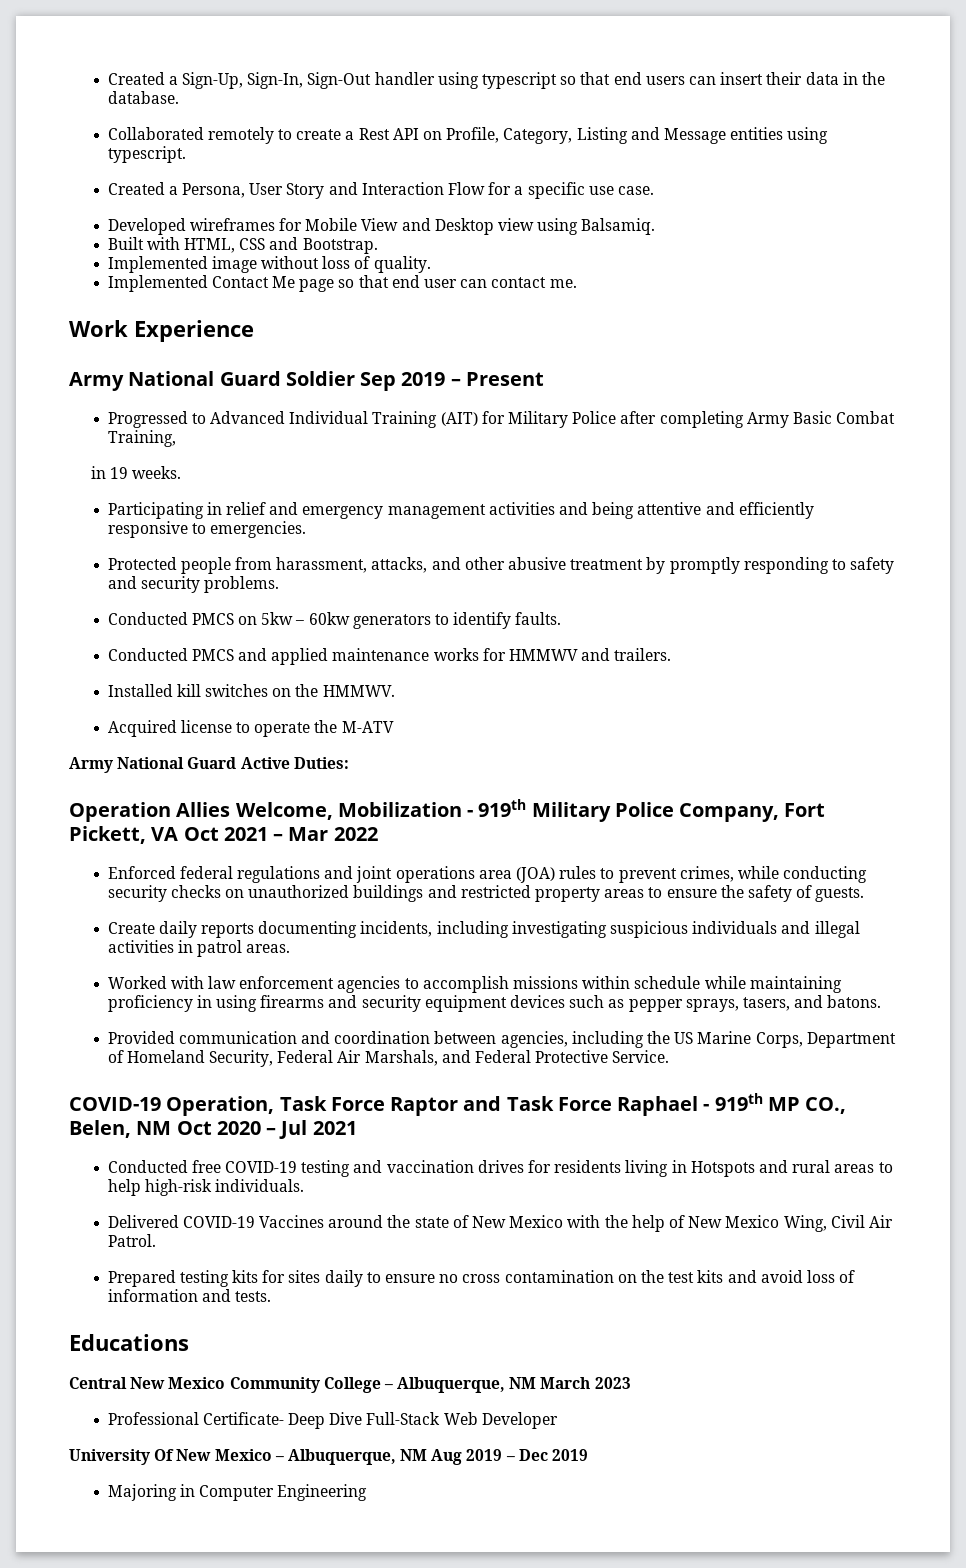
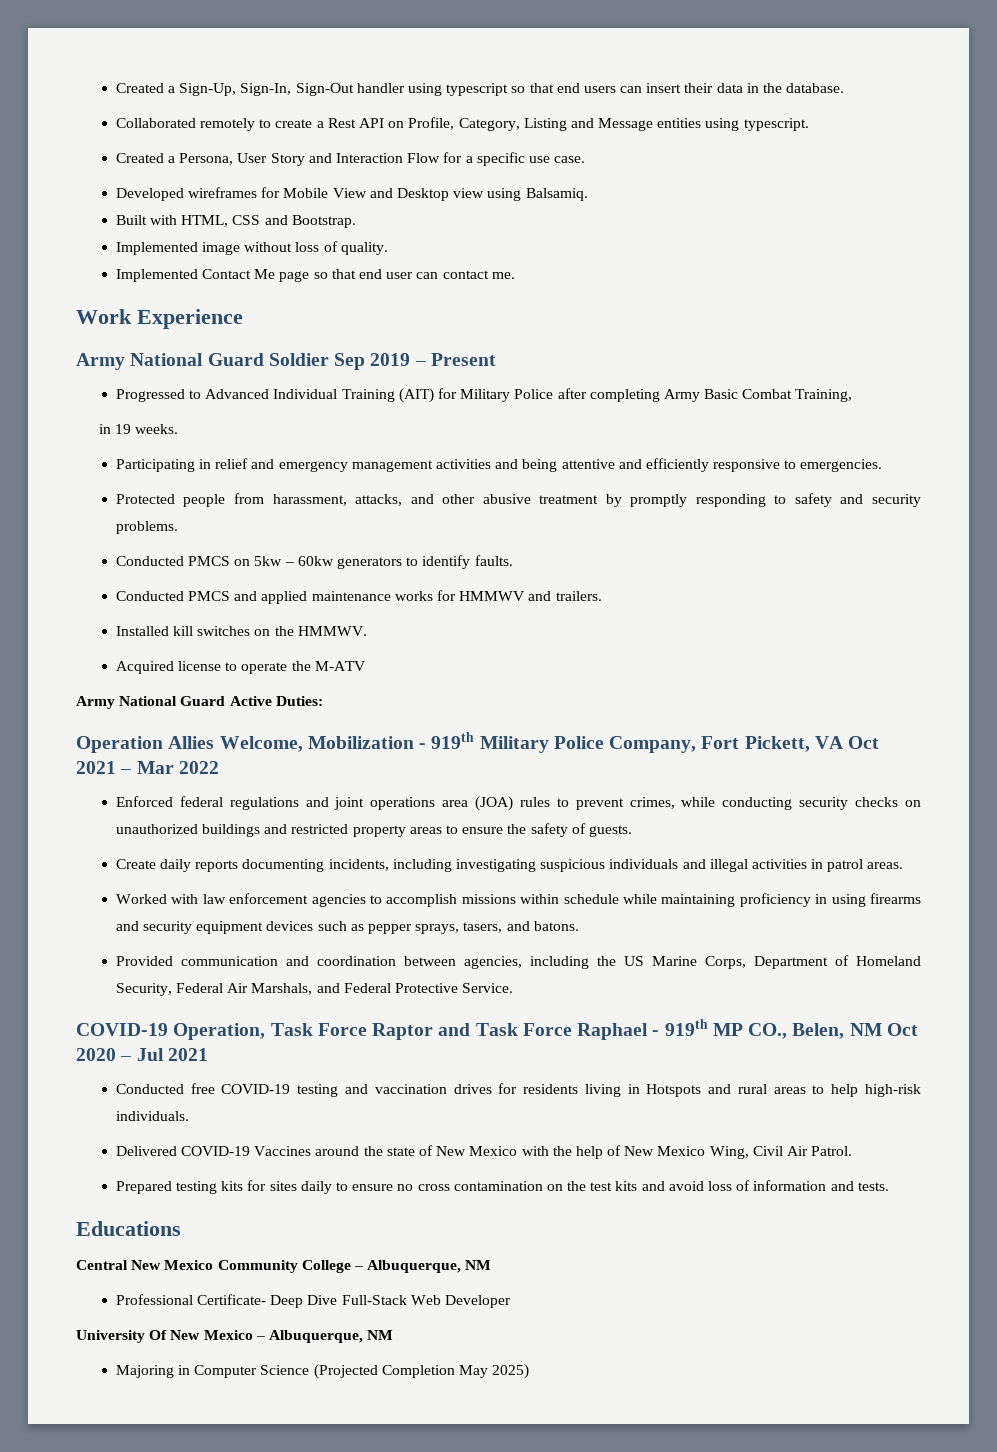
[540,1377,631,1389] March 2023 -> (492, 1265) none
[431,1449,589,1465] [107,1484,368,1501] Aug 2019 – Dec 2019 // Majoring in Computer Engineering -> [115,1364,530,1379] // Majoring in Computer Science (Projected Completion May 2025)

